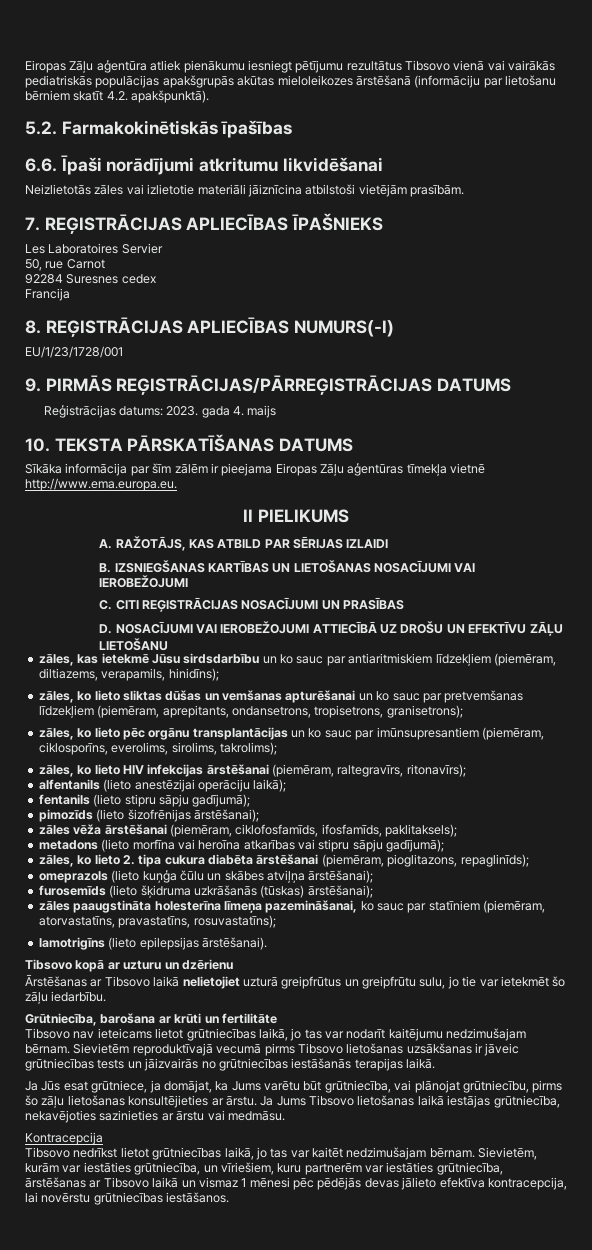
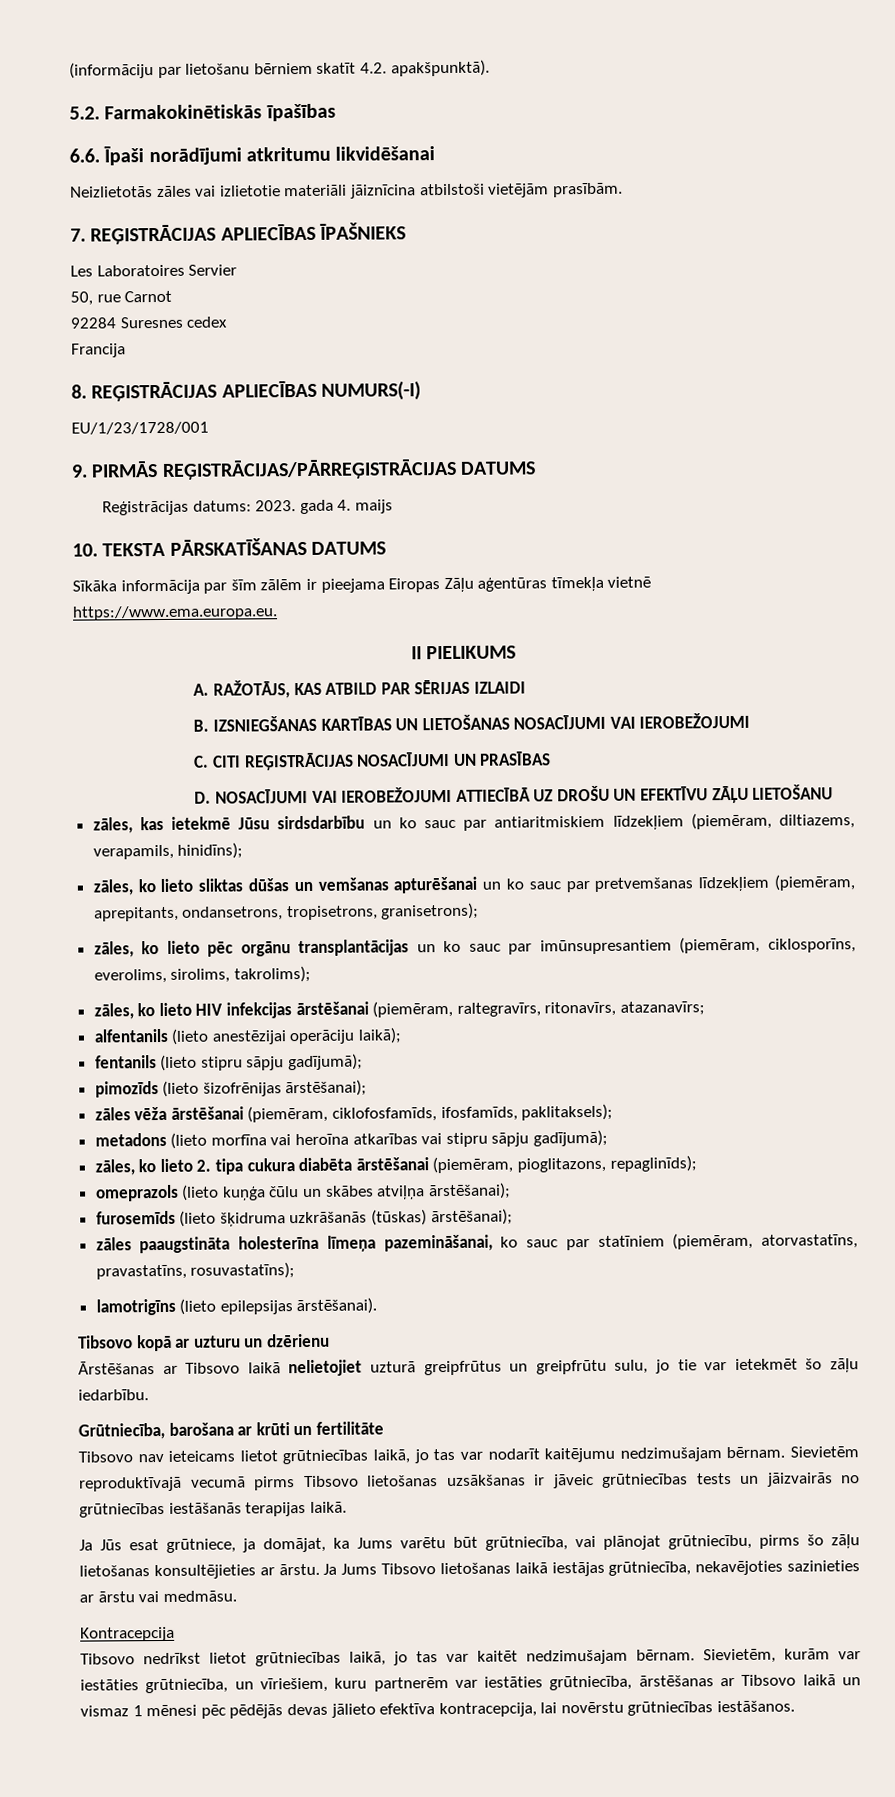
[25,59,556,73] [25,75,411,88] Eiropas Zāļu aģentūra atliek pienākumu iesniegt pētījumu rezultātus Tibsovo vienā vai vairākās pediatriskās populācijas apakšgrupās akūtas mieloleikozes ārstēšanā -> (69, 70) none
[25,478,177,491] http://www.ema.europa.eu. -> [72,605,278,621] https://www.ema.europa.eu.
[406,764,466,777] ritonavīrs); -> [544,1001,706,1017] ritonavīrs, atazanavīrs;

